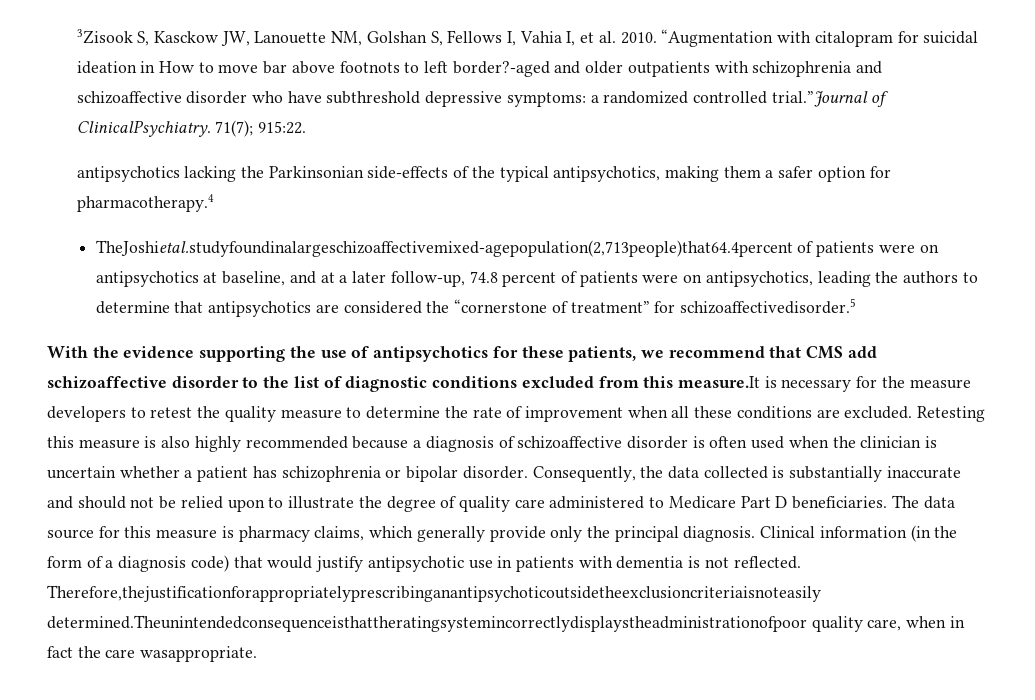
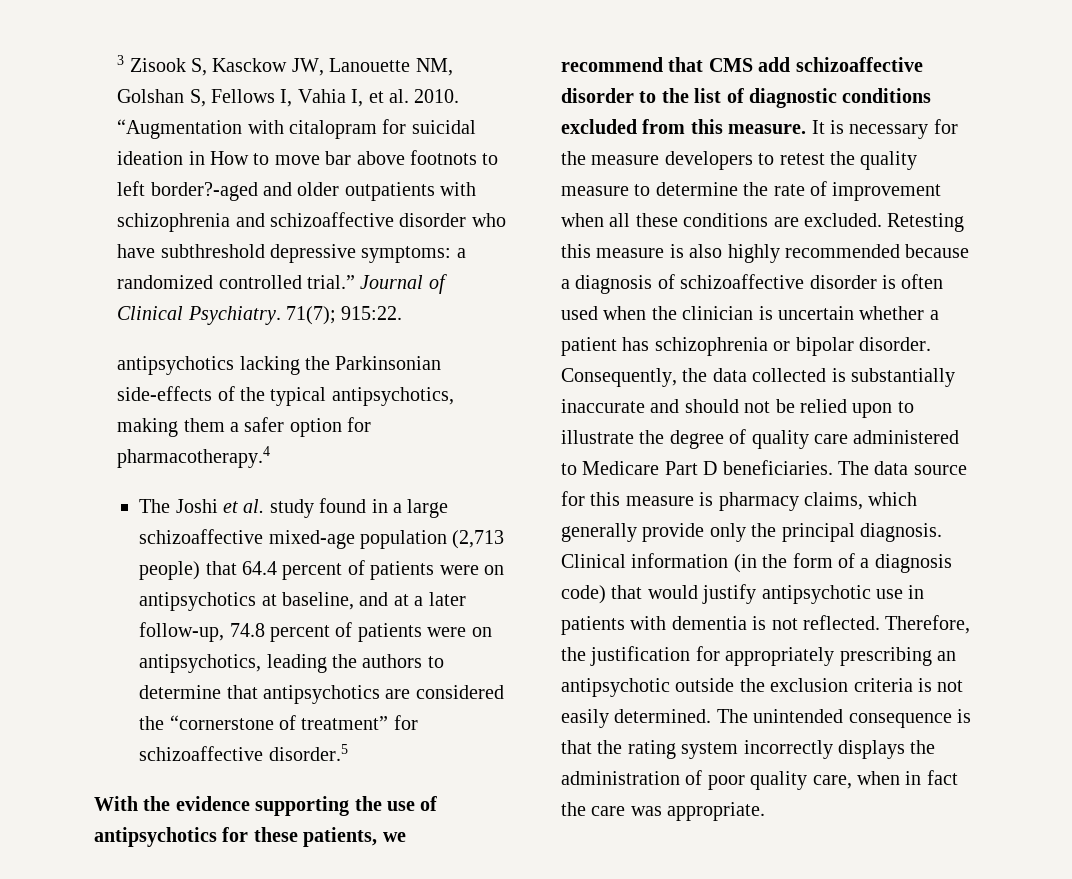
[76,29,133,44] 3Zisook -> [117,55,186,72] 3 Zisook
[771,91,890,107] [76,120,211,137] trial.”Journal of ClinicalPsychiatry. -> [307,274,447,294] [117,306,281,325] trial.” Journal of Clinical Psychiatry.
[95,240,793,257] TheJoshietal.studyfoundinalargeschizoaffectivemixed-agepopulation(2,713people)that64.4percent -> [139,498,449,518] [139,529,505,549] [139,561,343,580] The Joshi et al. study found in a large schizoaffective mixed-age population (2,713 people) that 64.4 percent
[680,298,857,314] schizoaffectivedisorder.5 -> [139,744,348,761] schizoaffective disorder.5
[677,376,760,388] measure.It -> [728,120,825,134] measure. It
[47,585,821,602] [47,615,807,632] Therefore,thejustificationforappropriatelyprescribinganantipsychoticoutsidetheexclusioncriteriaisnoteasily determined.Theunintendedconsequenceisthattheratingsystemincorrectlydisplaystheadministrationofpoor -> [885,615,971,634] [561,646,956,666] [561,678,964,697] [561,709,971,728] [561,740,936,759] [561,770,745,790] Therefore, the justification for appropriately prescribing an antipsychotic outside the exclusion criteria is not easily determined. The unintended consequence is that the rating system incorrectly displays the administration of poor
[140,646,258,662] wasappropriate. -> [630,802,766,821] was appropriate.

